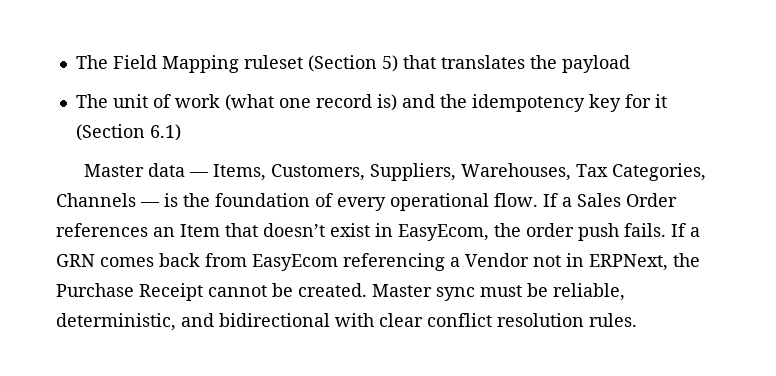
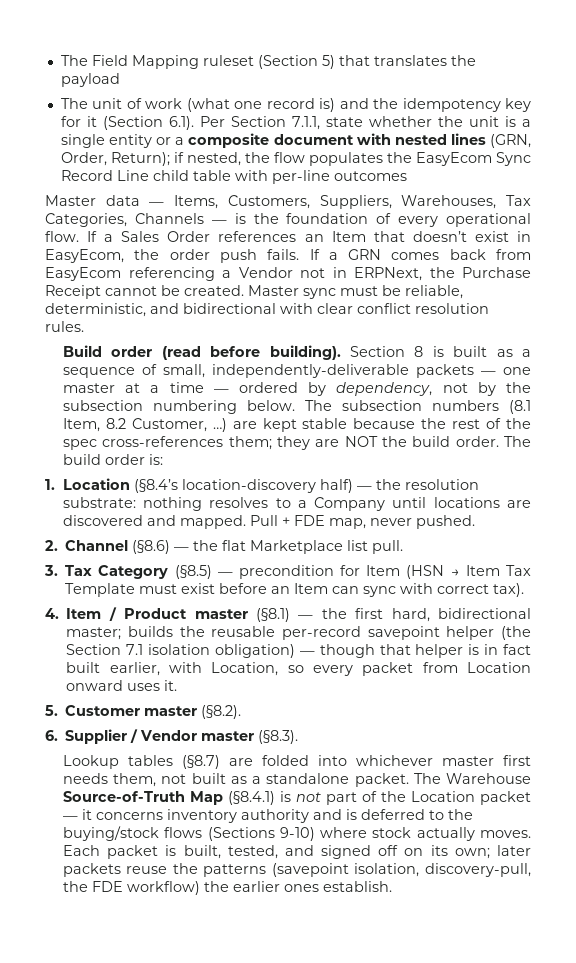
[149,124,181,141] 6.1) -> [168,116,531,130] [60,133,531,148] [60,152,531,166] [60,170,407,184] 6.1). Per Section 7.1.1, state whether the unit is a single entity or a composite document with nested lines (GRN, Order, Return); if nested, the flow populates the EasyEcom Sync Record Line child table with per-line outcomes
(637, 320) none -> [62,345,531,360] [62,364,531,378] [62,382,531,396] [62,400,531,414] [62,418,531,432] [62,436,532,450] [62,454,163,465] [45,478,479,493] [62,497,531,511] [62,515,475,529] [45,540,404,554] [44,565,532,579] [65,583,525,597] [45,607,531,622] [66,626,531,640] [66,644,531,658] [66,662,531,676] [66,680,178,691] [45,705,242,719] [45,729,299,744] [62,755,531,769] [62,773,531,787] [62,791,531,805] [62,809,473,823] [62,826,531,841] [62,845,531,859] [62,863,531,877] [62,881,392,895] // Build order (read before building). Section 8 is built as a sequence of small, independently-deliverable packets — one master at a time — ordered by dependency, not by the subsection numbering below. The subsection numbers (8.1 Item, 8.2 Customer, …) are kept stable because the rest of the spec cross-references them; they are NOT the build order. The build order is: // 1. Location (§8.4’s location-discovery half) — the resolution substrate: nothing resolves to a Company until locations are discovered and mapped. Pull + FDE map, never pushed. // 2. Channel (§8.6) — the flat Marketplace list pull. // 3. Tax Category (§8.5) — precondition for Item (HSN → Item Tax Template must exist before an Item can sync with correct tax). // 4. Item / Product master (§8.1) — the first hard, bidirectional master; builds the reusable per-record savepoint helper (the Section 7.1 isolation obligation) — though that helper is in fact built earlier, with Location, so every packet from Location onward uses it. // 5. Customer master (§8.2). // 6. Supplier / Vendor master (§8.3). // Lookup tables (§8.7) are folded into whichever master first needs them, not built as a standalone packet. The Warehouse Source-of-Truth Map (§8.4.1) is not part of the Location packet — it concerns inventory authority and is deferred to the buying/stock flows (Sections 9-10) where stock actually moves. Each packet is built, tested, and signed off on its own; later packets reuse the patterns (savepoint isolation, discovery-pull, the FDE workflow) the earlier ones establish.

